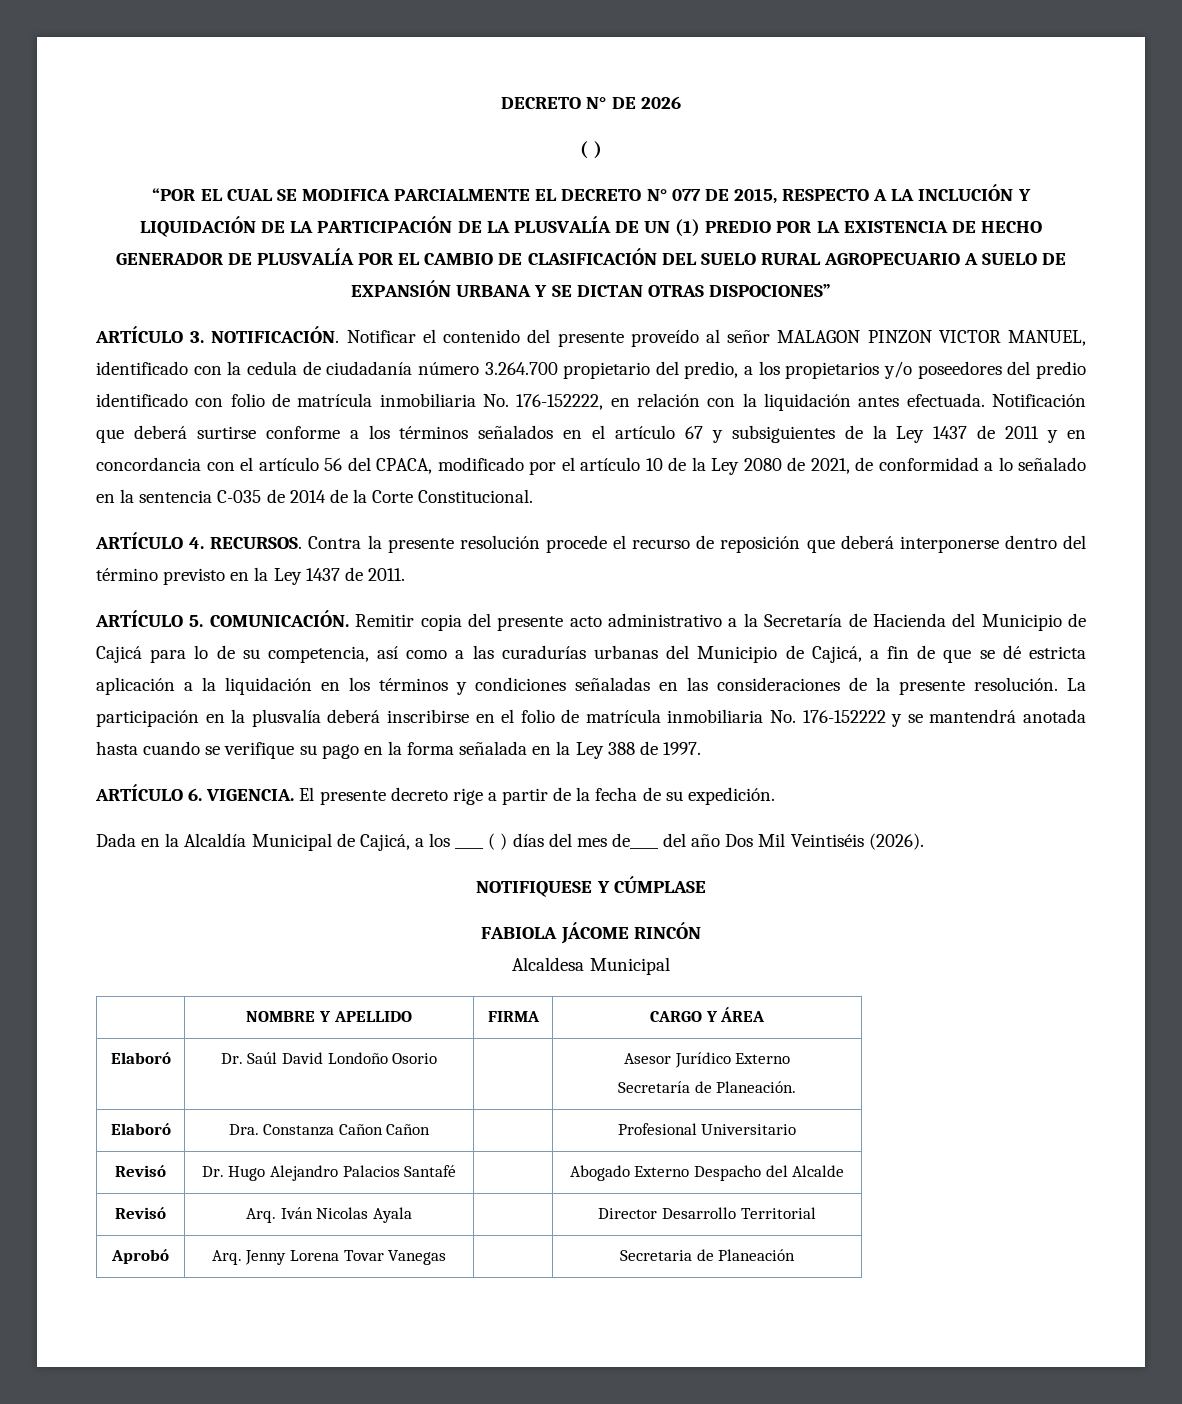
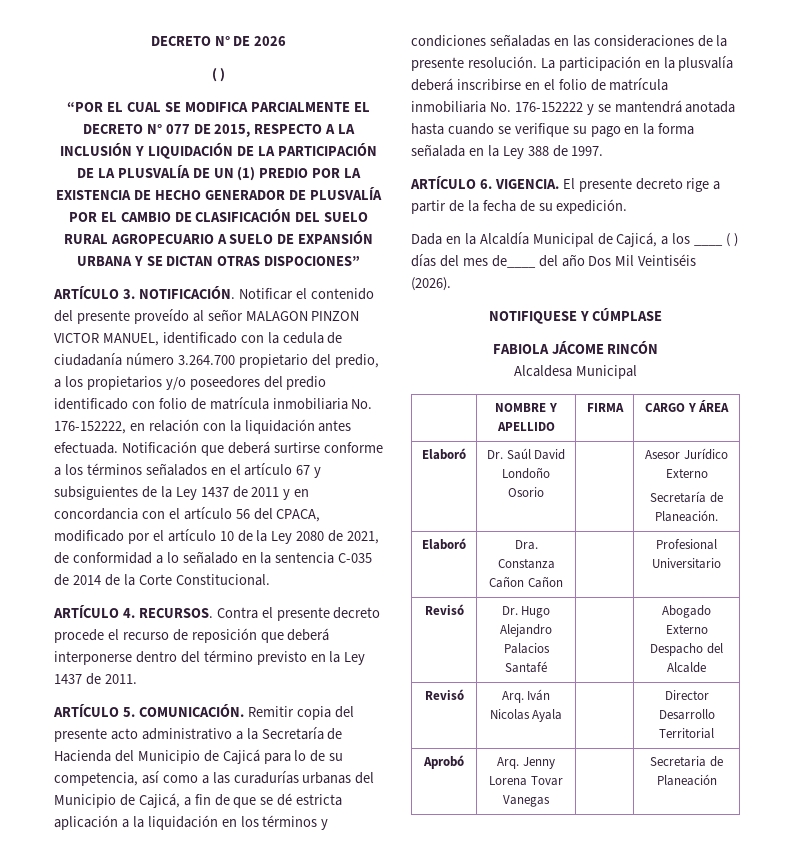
[918,184,1014,201] INCLUCIÓN -> [60,143,133,156] INCLUSIÓN
[367,535,540,553] la presente resolución -> [261,607,381,621] el presente decreto

